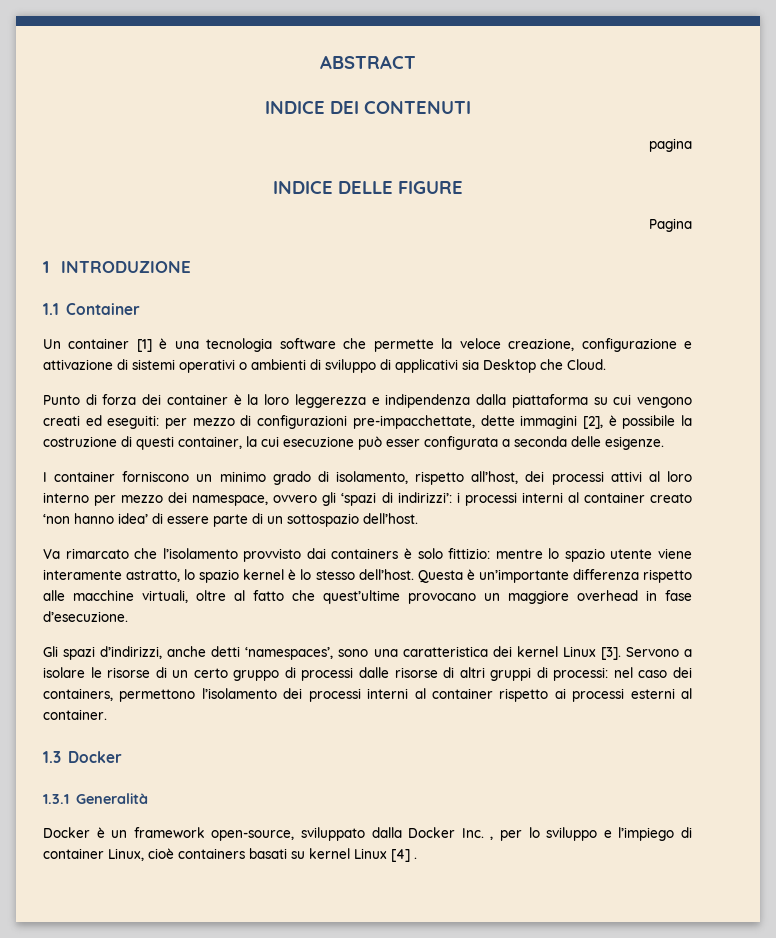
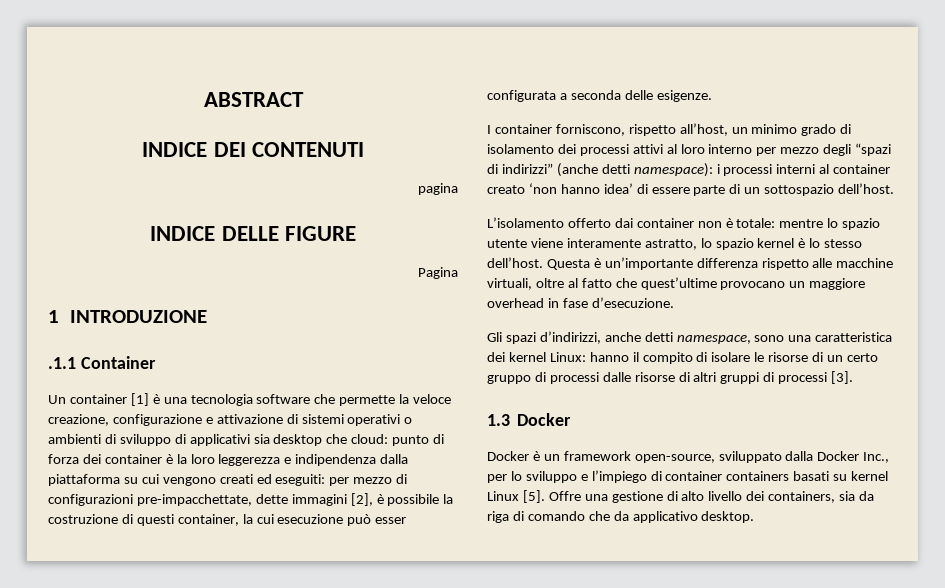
[43,303,59,315] 1.1 -> [48,357,76,369] .1.1
[483,359,606,373] [43,395,80,405] Desktop che Cloud. // Punto -> [273,434,430,446] desktop che cloud: punto
[122,471,190,482] forniscono -> [555,123,728,136] forniscono, rispetto all’host,
[336,471,519,485] isolamento, rispetto all’host, -> [487,144,554,154] isolamento
[168,492,452,506] dei namespace, ovvero gli ‘spazi di indirizzi’: -> [823,143,892,156] [487,163,713,177] degli “spazi di indirizzi” (anche detti namespace):
[43,548,491,562] Va rimarcato che l’isolamento provvisto dai containers è solo fittizio: -> [487,217,776,228] L’isolamento offerto dai container non è totale:
[245,647,334,660] ‘namespaces’, -> [676,335,751,344] namespace,
[562,646,692,660] Linux [3]. Servono a -> [549,352,708,364] Linux: hanno il compito di
[553,667,692,681] [43,688,692,702] [43,709,107,720] processi: nel caso dei containers, permettono l’isolamento dei processi interni al container rispetto ai processi esterni al container. -> [778,371,854,384] processi [3].
[43,793,148,804] // 1.3.1 Generalità -> (572, 419) none
[461,828,494,840] Inc. , -> [863,452,890,463] Inc.,
[108,848,174,861] Linux, cioè -> (723, 476) none
[391,849,417,862] [4] . -> [522,490,875,503] [487,511,755,523] [5]. Offre una gestione di alto livello dei containers, sia da riga di comando che da applicativo desktop.

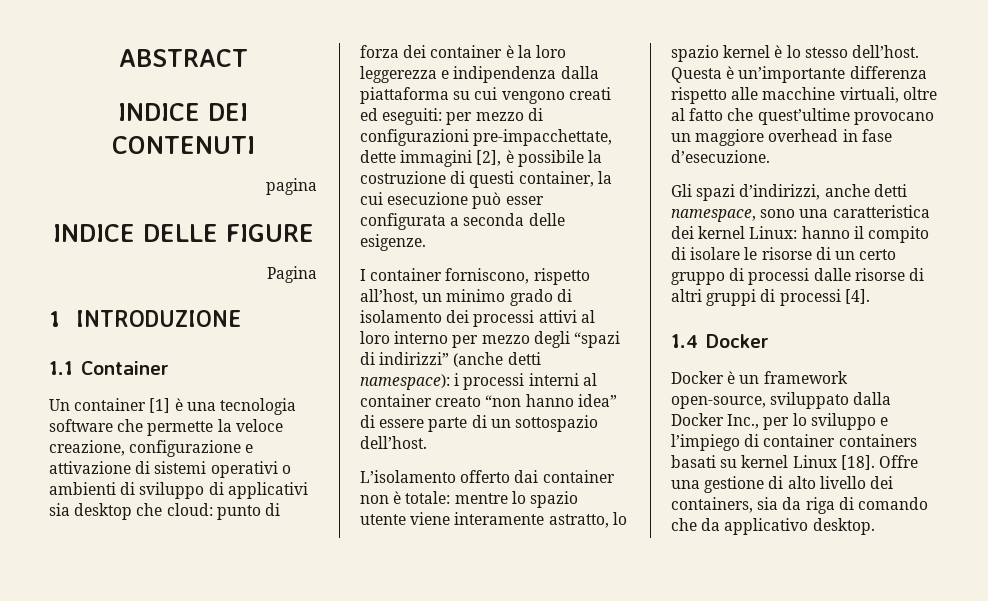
[48,357,76,369] .1.1 -> [49,361,73,375] 1.1
[528,183,633,194] ‘non hanno idea’ -> [485,394,617,407] “non hanno idea”
[831,371,854,384] [487,414,510,426] [3]. // 1.3 -> [844,289,870,304] [671,334,698,348] [4]. // 1.4
[522,490,545,503] [5]. -> [840,455,875,470] [18].

